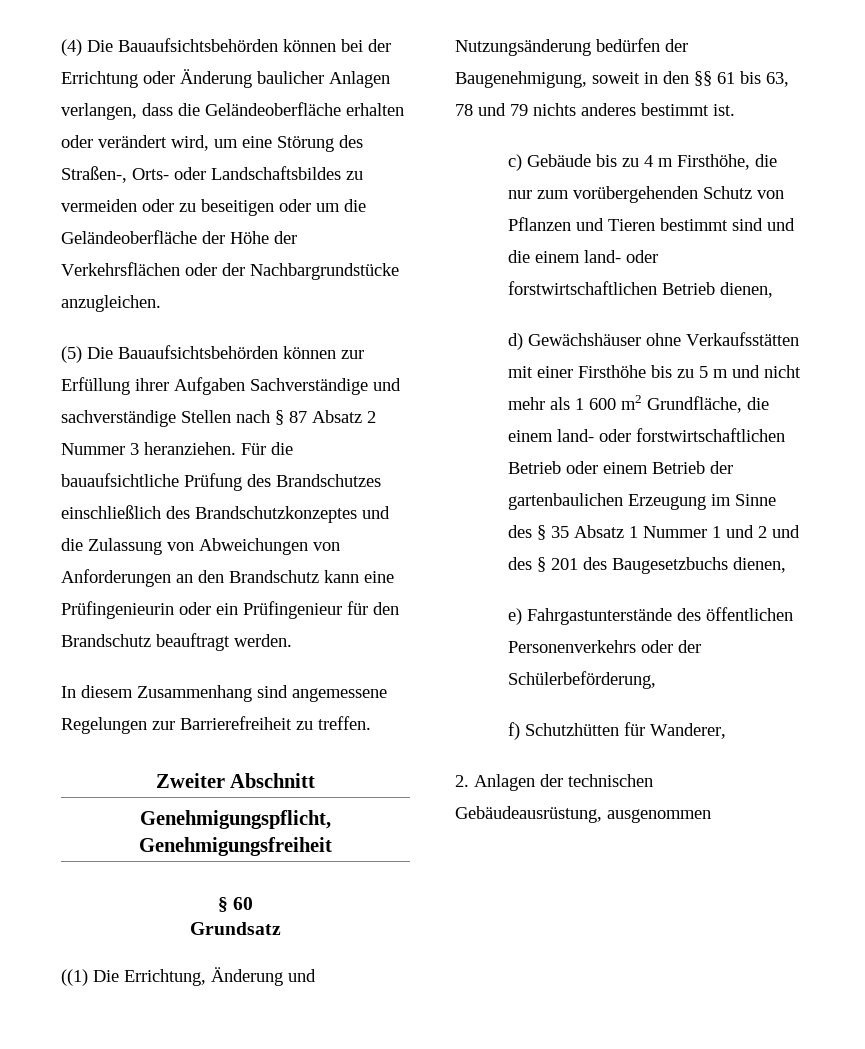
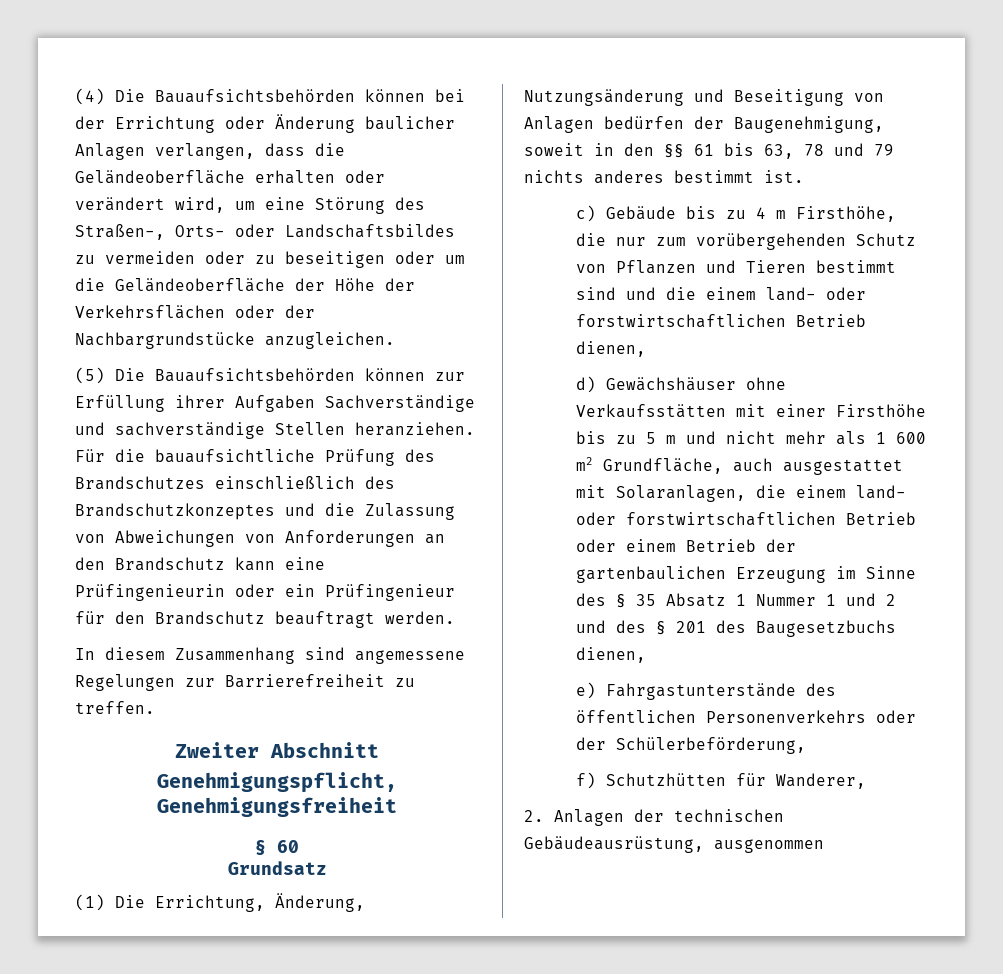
[236,410,376,425] [61,443,139,455] nach § 87 Absatz 2 Nummer 3 -> (345, 428) none
[61,969,88,986] ((1) -> [75,894,105,911] (1)
[211,967,316,986] [455,39,591,56] Änderung und Nutzungsänderung -> [275,893,365,912] [524,89,884,106] [524,116,594,133] Änderung, Nutzungsänderung und Beseitigung von Anlagen
(743, 404) none -> [732,458,903,475] [575,485,746,502] auch ausgestattet mit Solaranlagen,

